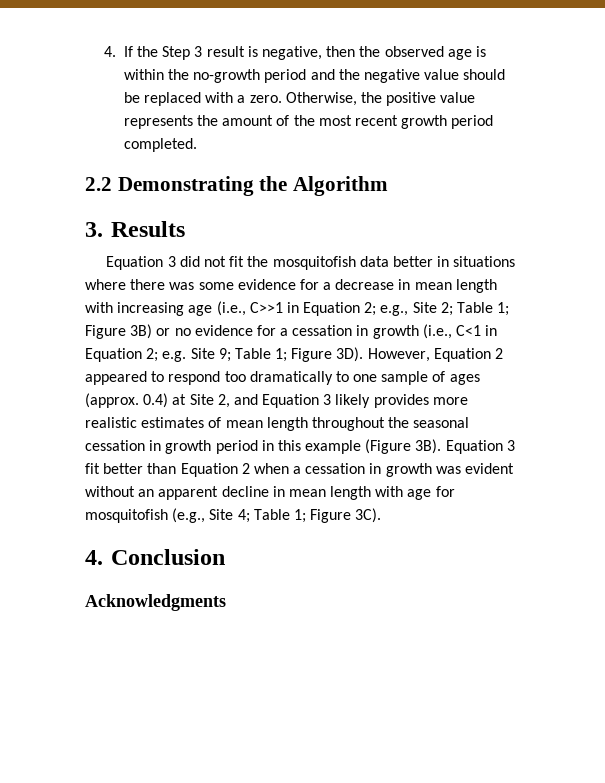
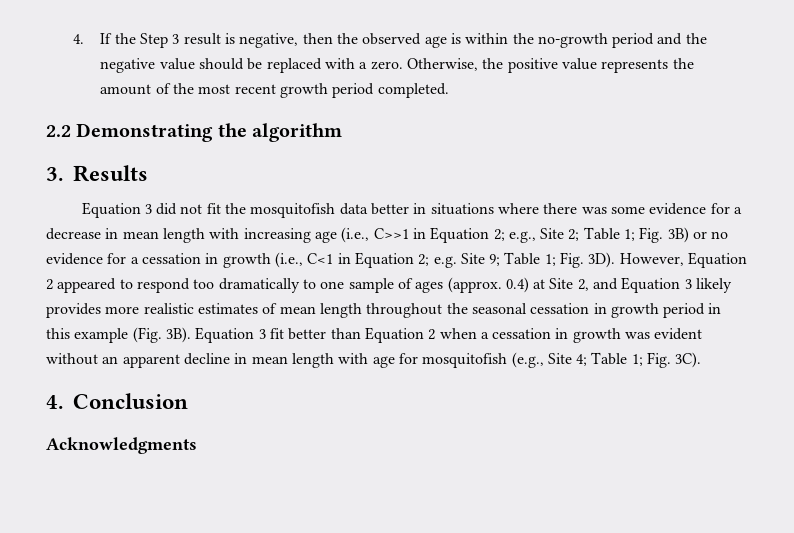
[293,176,389,196] Algorithm -> [252,123,343,142] algorithm
[85,325,126,339] Figure -> [639,227,664,243] Fig.
[291,348,333,362] Figure -> [560,252,585,268] Fig.
[365,439,412,454] (Figure -> [132,327,162,343] (Fig.
[310,509,352,523] Figure -> [647,352,672,368] Fig.

